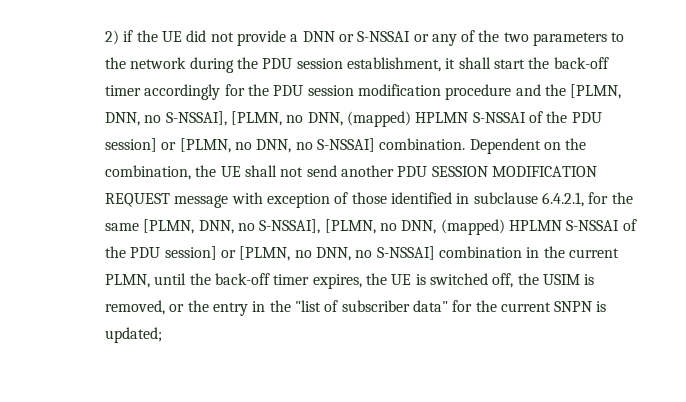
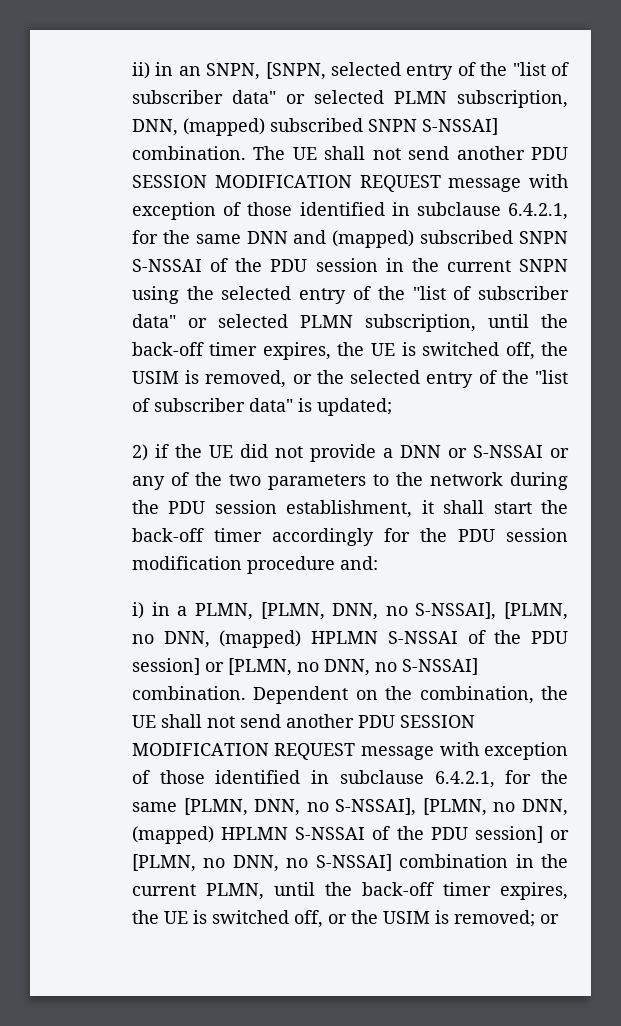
(104, 37) none -> [131,62,569,80] [131,90,568,108] [131,118,498,136] [131,146,568,160] [131,174,569,192] [131,202,568,220] [131,230,568,248] [131,258,569,272] [131,286,570,304] [131,314,568,332] [131,342,569,360] [131,370,568,388] [131,398,392,416] ii) in an SNPN, [SNPN, selected entry of the "list of subscriber data" or selected PLMN subscription, DNN, (mapped) subscribed SNPN S-NSSAI] combination. The UE shall not send another PDU SESSION MODIFICATION REQUEST message with exception of those identified in subclause 6.4.2.1, for the same DNN and (mapped) subscribed SNPN S-NSSAI of the PDU session in the current SNPN using the selected entry of the "list of subscriber data" or selected PLMN subscription, until the back-off timer expires, the UE is switched off, the USIM is removed, or the selected entry of the "list of subscriber data" is updated; //
[515,84,566,96] and the -> [339,556,378,570] [131,602,253,620] and: // i) in a PLMN,
[517,273,595,285] [104,300,607,316] [104,327,162,343] the USIM is removed, or the entry in the "list of subscriber data" for the current SNPN is updated; -> [327,910,559,927] or the USIM is removed; or

